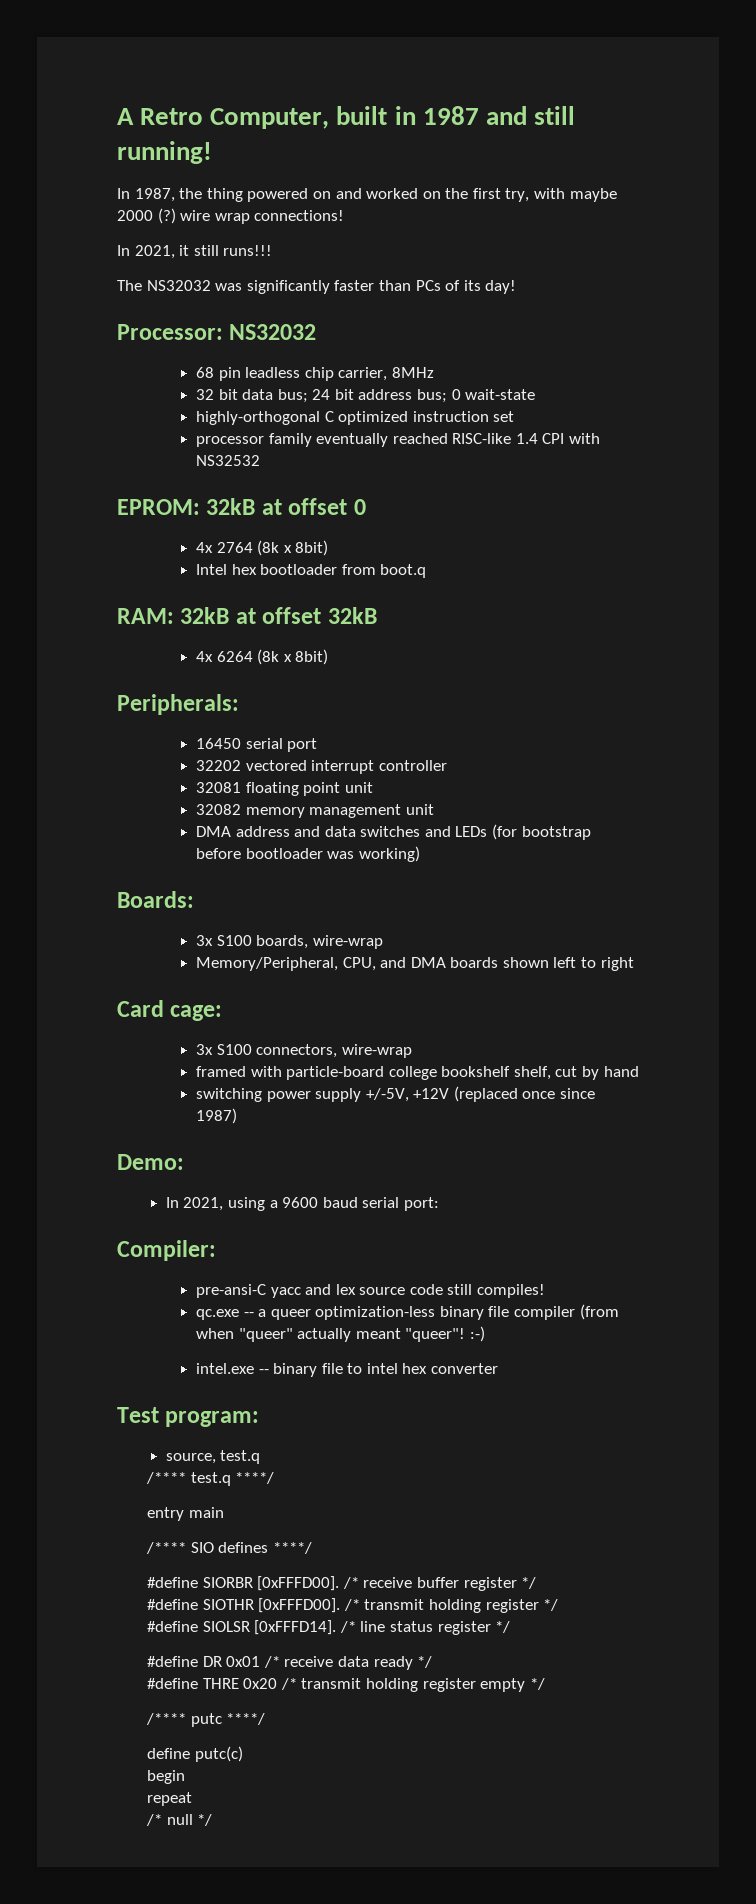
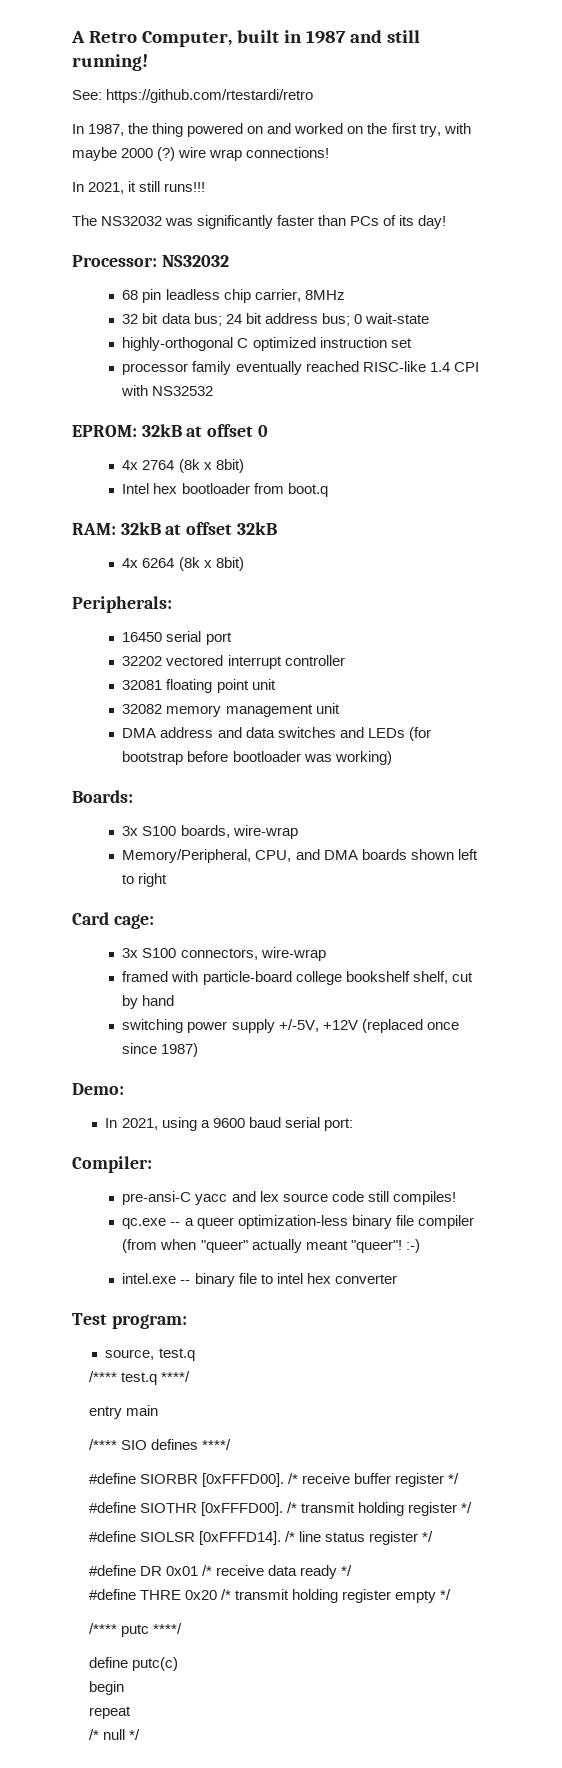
(212, 152) none -> [72,89,314,103] // See: https://github.com/rtestardi/retro

